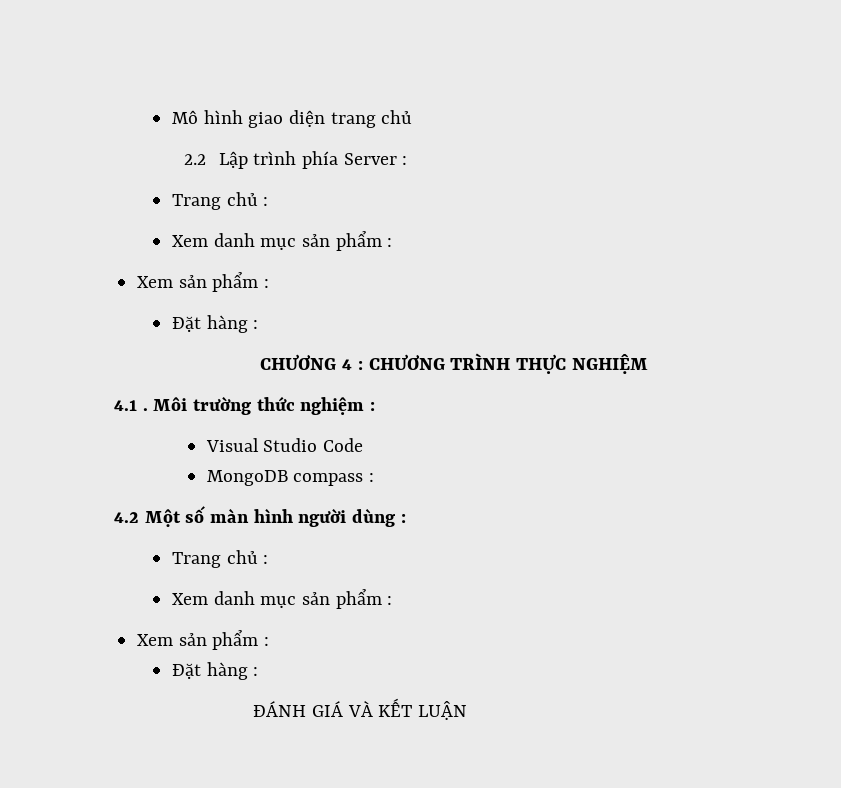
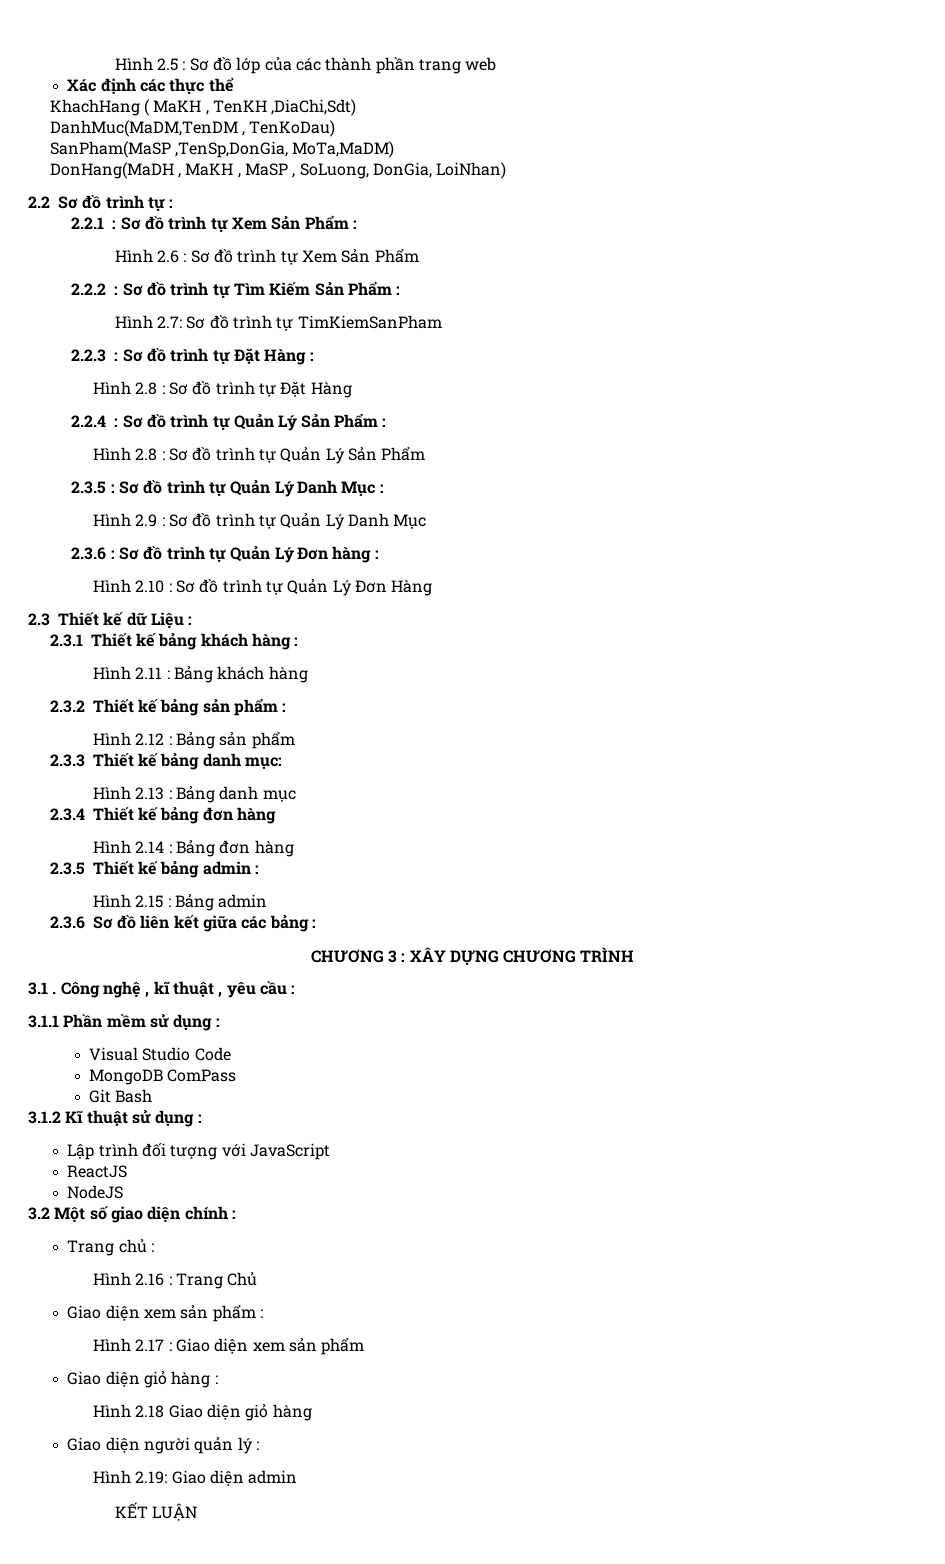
[171,110,413,128] [183,151,408,169] [171,192,269,210] [171,231,393,251] [137,272,270,292] [171,315,259,333] [260,353,648,374] [114,396,365,415] Mô hình giao diện trang chủ // 2.2 Lập trình phía Server : // Trang chủ : // Xem danh mục sản phẩm : // Xem sản phẩm : // Đặt hàng : // CHƯƠNG 4 : CHƯƠNG TRÌNH THỰC NGHIỆM // 4.1 . Môi trường thức nghiệm -> [114,57,497,74] [67,77,234,94] [49,99,357,116] [49,120,336,137] [49,141,395,158] [49,162,507,179] [28,195,174,211] [71,215,357,232] [114,248,419,265] [71,281,401,298] [114,315,442,331] [71,348,314,365] [93,381,352,398] [71,413,387,431] [93,446,426,464] [71,479,384,497] [93,512,427,530] [71,545,379,563] [93,578,433,596] [28,612,193,628] [49,632,299,650] [93,665,308,683] [49,698,287,716] [93,731,295,749] [49,752,282,770] [93,785,296,803] [49,806,276,824] [93,839,294,857] [49,860,259,878] [93,893,268,911] [49,914,316,932] [310,947,635,965] [28,981,296,998] [28,1014,213,1031] Hình 2.5 : Sơ đồ lớp của các thành phần trang web // Xác định các thực thể // KhachHang ( MaKH , TenKH ,DiaChi,Sdt) // DanhMuc(MaDM,TenDM , TenKoDau) // SanPham(MaSP ,TenSp,DonGia, MoTa,MaDM) // DonHang(MaDH , MaKH , MaSP , SoLuong, DonGia, LoiNhan) // 2.2 Sơ đồ trình tự : // 2.2.1 : Sơ đồ trình tự Xem Sản Phẩm : // Hình 2.6 : Sơ đồ trình tự Xem Sản Phẩm // 2.2.2 : Sơ đồ trình tự Tìm Kiếm Sản Phẩm : // Hình 2.7: Sơ đồ trình tự TimKiemSanPham // 2.2.3 : Sơ đồ trình tự Đặt Hàng : // Hình 2.8 : Sơ đồ trình tự Đặt Hàng // 2.2.4 : Sơ đồ trình tự Quản Lý Sản Phẩm : // Hình 2.8 : Sơ đồ trình tự Quản Lý Sản Phẩm // 2.3.5 : Sơ đồ trình tự Quản Lý Danh Mục : // Hình 2.9 : Sơ đồ trình tự Quản Lý Danh Mục // 2.3.6 : Sơ đồ trình tự Quản Lý Đơn hàng : // Hình 2.10 : Sơ đồ trình tự Quản Lý Đơn Hàng // 2.3 Thiết kế dữ Liệu : // 2.3.1 Thiết kế bảng khách hàng : // Hình 2.11 : Bảng khách hàng // 2.3.2 Thiết kế bảng sản phẩm : // Hình 2.12 : Bảng sản phẩm // 2.3.3 Thiết kế bảng danh mục: // Hình 2.13 : Bảng danh mục // 2.3.4 Thiết kế bảng đơn hàng // Hình 2.14 : Bảng đơn hàng // 2.3.5 Thiết kế bảng admin : // Hình 2.15 : Bảng admin // 2.3.6 Sơ đồ liên kết giữa các bảng : // CHƯƠNG 3 : XÂY DỰNG CHƯƠNG TRÌNH // 3.1 . Công nghệ , kĩ thuật , yêu cầu : // 3.1.1 Phần mềm sử dụng
[293,473,375,486] [114,506,406,527] [171,550,269,568] [171,589,393,609] [137,630,270,650] [171,662,259,680] [253,701,373,717] compass : // 4.2 Một số màn hình người dùng : // Trang chủ : // Xem danh mục sản phẩm : // Xem sản phẩm : // Đặt hàng : // ĐÁNH GIÁ VÀ -> [167,1069,237,1082] [88,1089,153,1103] [28,1110,202,1127] [67,1143,330,1160] [67,1165,128,1178] [67,1185,124,1199] [28,1206,236,1223] [67,1239,154,1256] [93,1272,258,1289] [67,1304,263,1322] [93,1337,365,1355] [67,1370,218,1388] [93,1403,312,1421] [67,1436,259,1454] [93,1470,298,1486] ComPass // Git Bash // 3.1.2 Kĩ thuật sử dụng : // Lập trình đối tượng với JavaScript // ReactJS // NodeJS // 3.2 Một số giao diện chính : // Trang chủ : // Hình 2.16 : Trang Chủ // Giao diện xem sản phẩm : // Hình 2.17 : Giao diện xem sản phẩm // Giao diện giỏ hàng : // Hình 2.18 Giao diện giỏ hàng // Giao diện người quản lý : // Hình 2.19: Giao diện admin //

